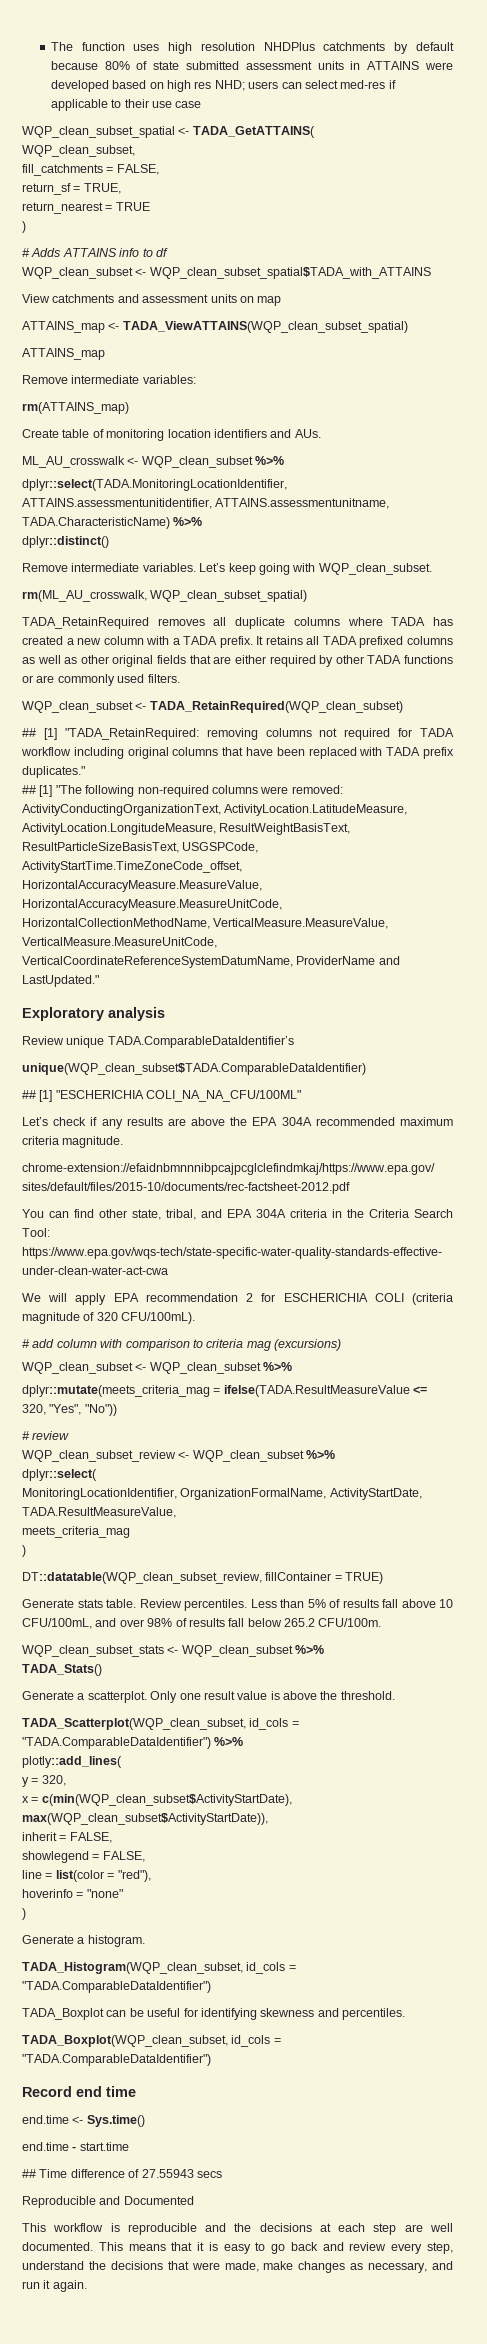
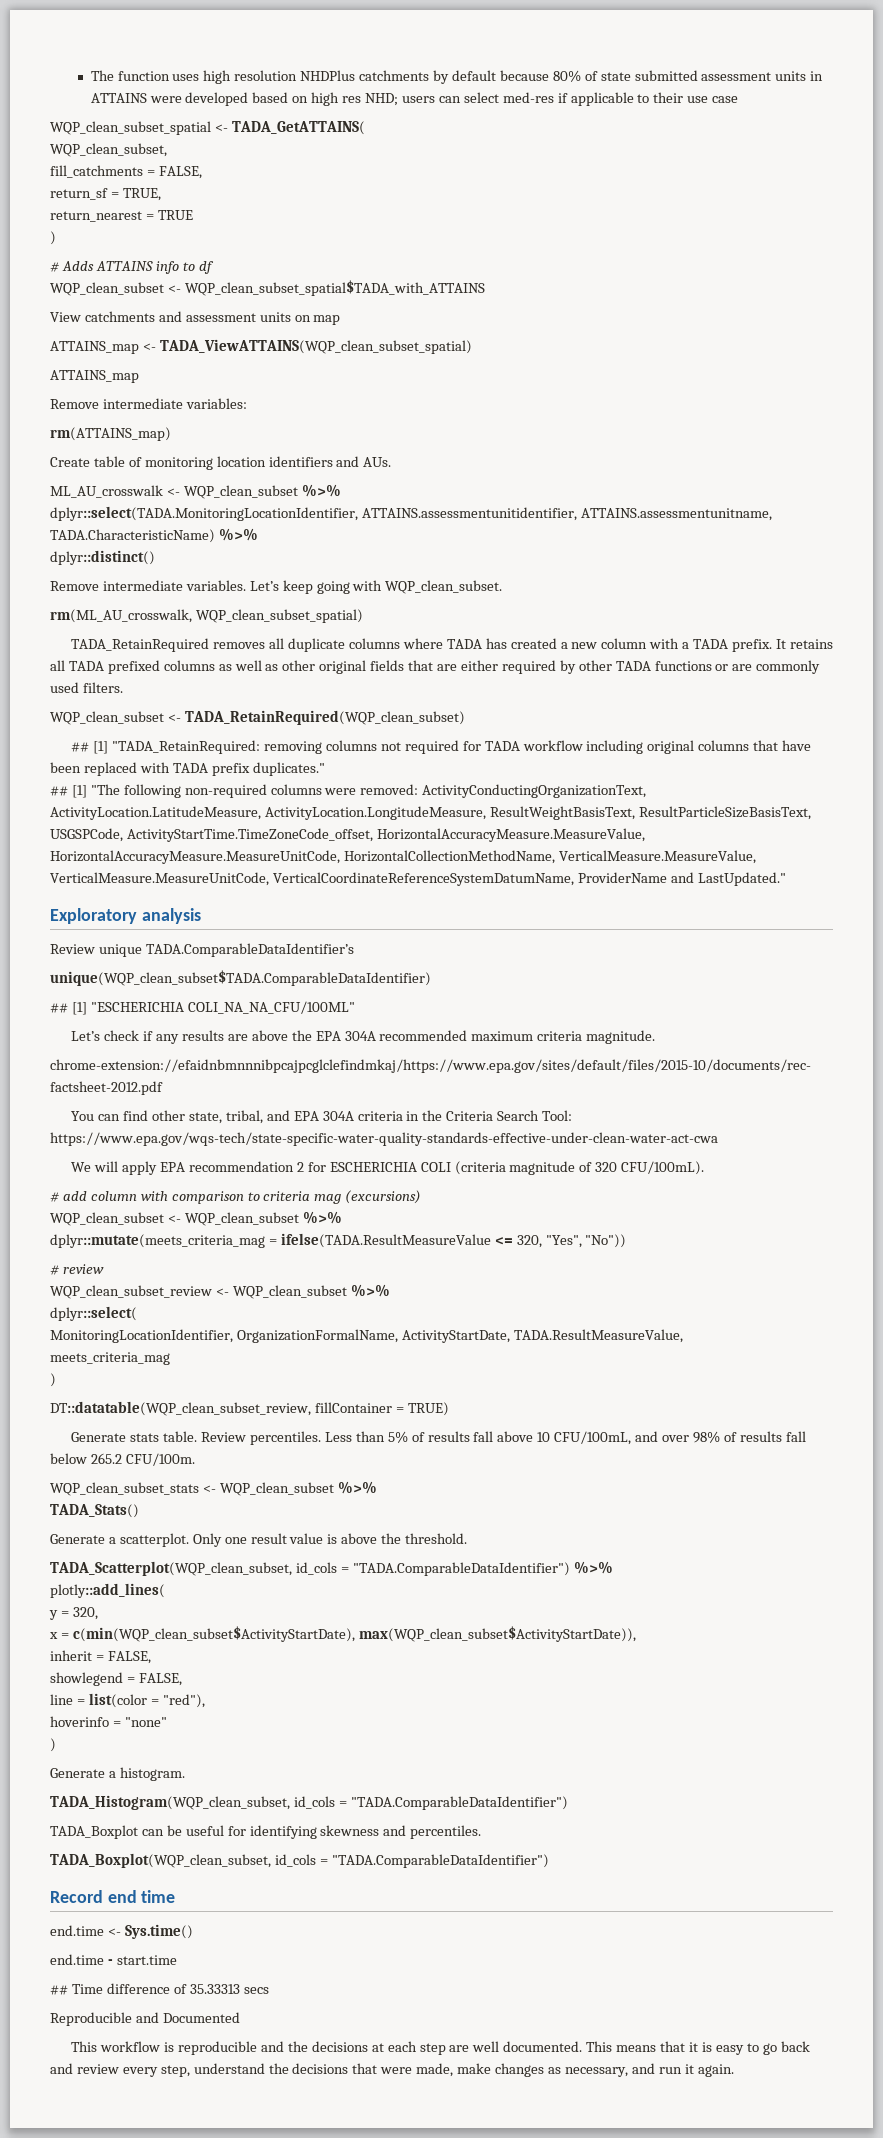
[141,2169,194,2178] 27.55943 -> [189,1984,240,1994] 35.33313

